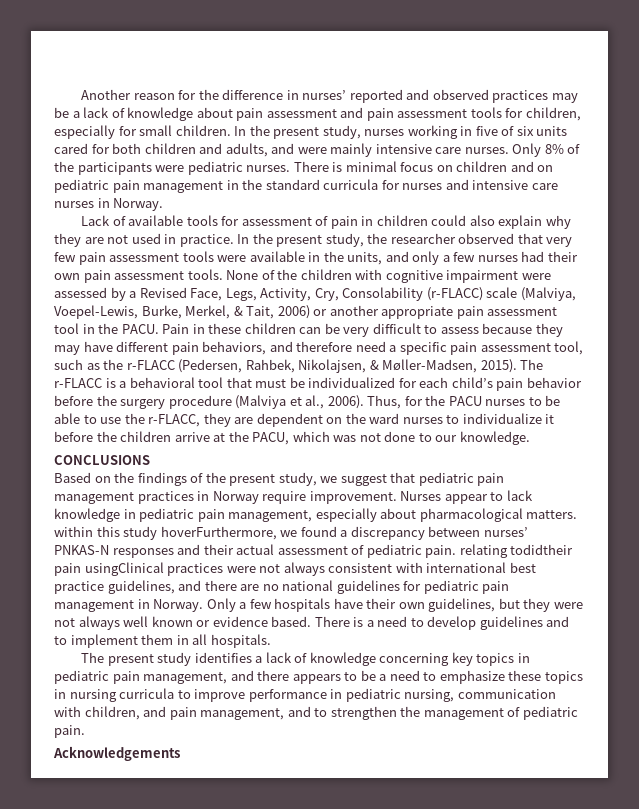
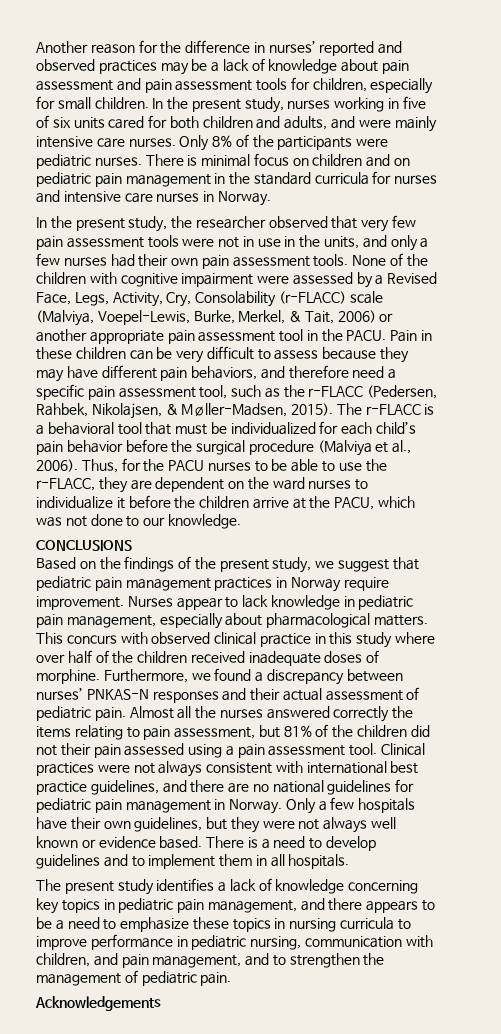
[81,215,571,229] [54,233,234,247] Lack of available tools for assessment of pain in children could also explain why they are not used in practice. -> (271, 198) none
[249,251,305,262] available -> [218,236,281,248] not in use
[120,399,166,409] surgery -> [196,440,246,455] surgical
[54,526,277,540] within this study hoverFurthermore, -> [36,632,436,648] [36,650,380,666] [36,669,188,684] This concurs with observed clinical practice in this study where over half of the children received inadequate doses of morphine. Furthermore,
[459,544,574,558] [54,562,164,576] relating todidtheir pain usingClinical -> [129,706,414,722] [36,724,430,740] [36,743,426,758] Almost all the nurses answered correctly the items relating to pain assessment, but 81% of the children did not their pain assessed using a pain assessment tool. Clinical

